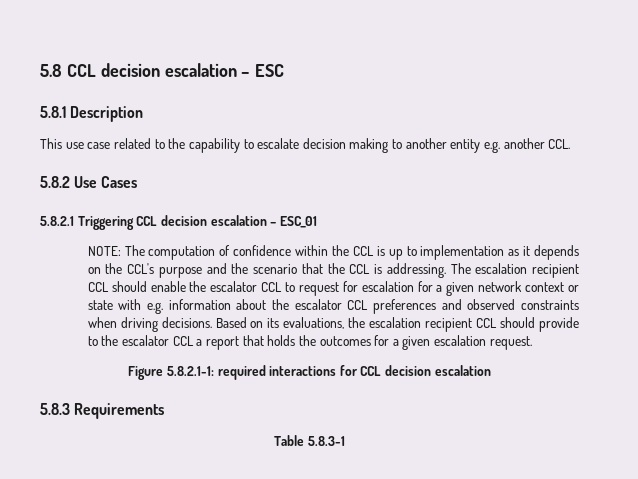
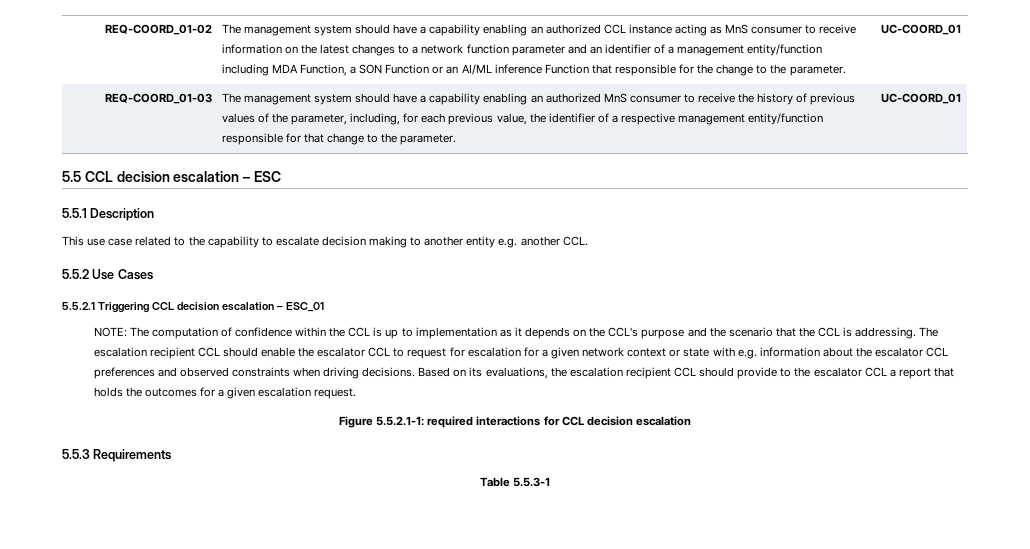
[40,64,62,77] 5.8 -> [104,24,212,35] [221,24,857,36] [221,44,823,56] [221,64,846,76] [880,24,961,35] [104,93,212,104] [221,93,856,105] [221,113,824,125] [221,133,457,145] [880,93,961,104] [62,171,81,182] REQ-COORD_01-02 | The management system should have a capability enabling an authorized CCL instance acting as MnS consumer to receive information on the latest changes to a network function parameter and an identifier of a management entity/function including MDA Function, a SON Function or an AI/ML inference Function that responsible for the change to the parameter. | UC-COORD_01 // REQ-COORD_01-03 | The management system should have a capability enabling an authorized MnS consumer to receive the history of previous values of the parameter, including, for each previous value, the identifier of a respective management entity/function responsible for that change to the parameter. | UC-COORD_01 // 5.5
[40,106,66,118] 5.8.1 -> [62,208,87,218] 5.5.1
[40,176,70,188] 5.8.2 -> [62,269,89,279] 5.5.2
[40,216,74,226] 5.8.2.1 -> [62,302,95,310] 5.5.2.1
[166,366,214,376] 5.8.2.1-1: -> [376,416,425,426] 5.5.2.1-1:
[40,403,70,415] 5.8.3 -> [62,449,90,459] 5.5.3
[307,436,345,446] 5.8.3-1 -> [513,477,551,487] 5.5.3-1

